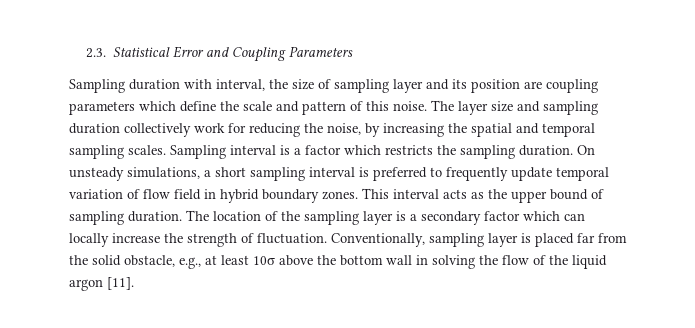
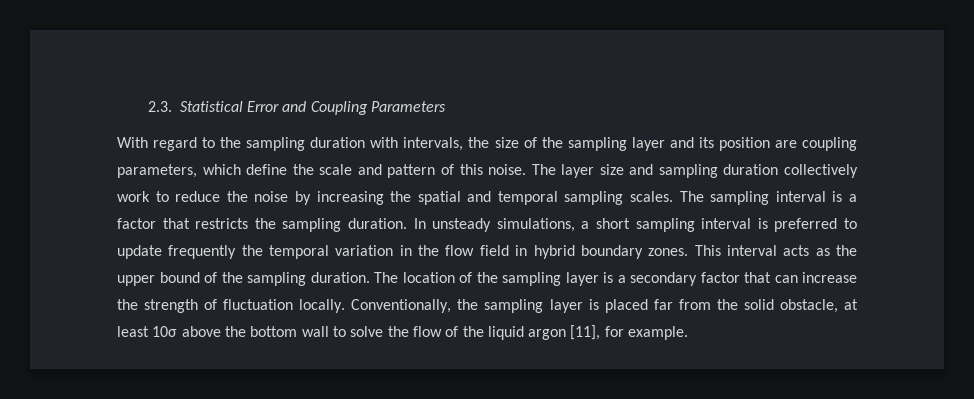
[69,79,125,93] Sampling -> [117,137,306,151] With regard to the sampling
[216,79,265,91] interval, -> [403,137,464,151] intervals,
(331, 84) none -> [541,137,563,148] the
[69,101,135,115] parameters -> [117,164,197,178] parameters,
[228,123,361,137] for reducing the noise, -> [155,191,289,202] to reduce the noise
[170,145,226,159] Sampling -> [679,191,770,205] The sampling
[344,145,381,155] which -> [162,218,190,229] that
[577,145,595,155] On -> [413,218,426,229] In
[446,167,609,181] [69,189,140,199] frequently update temporal variation of -> [117,245,440,259] update frequently the temporal variation in the
(604, 194) none -> [221,272,243,283] the
[523,211,585,221] [69,233,109,247] which can locally -> [744,272,798,283] that can
[257,233,425,247] fluctuation. Conventionally, -> [223,299,479,313] fluctuation locally. Conventionally, the
[179,257,201,269] e.g., -> (838, 306) none
[416,255,475,269] in solving -> [332,326,384,337] to solve
[107,277,134,290] [11]. -> [570,325,689,340] [11], for example.

